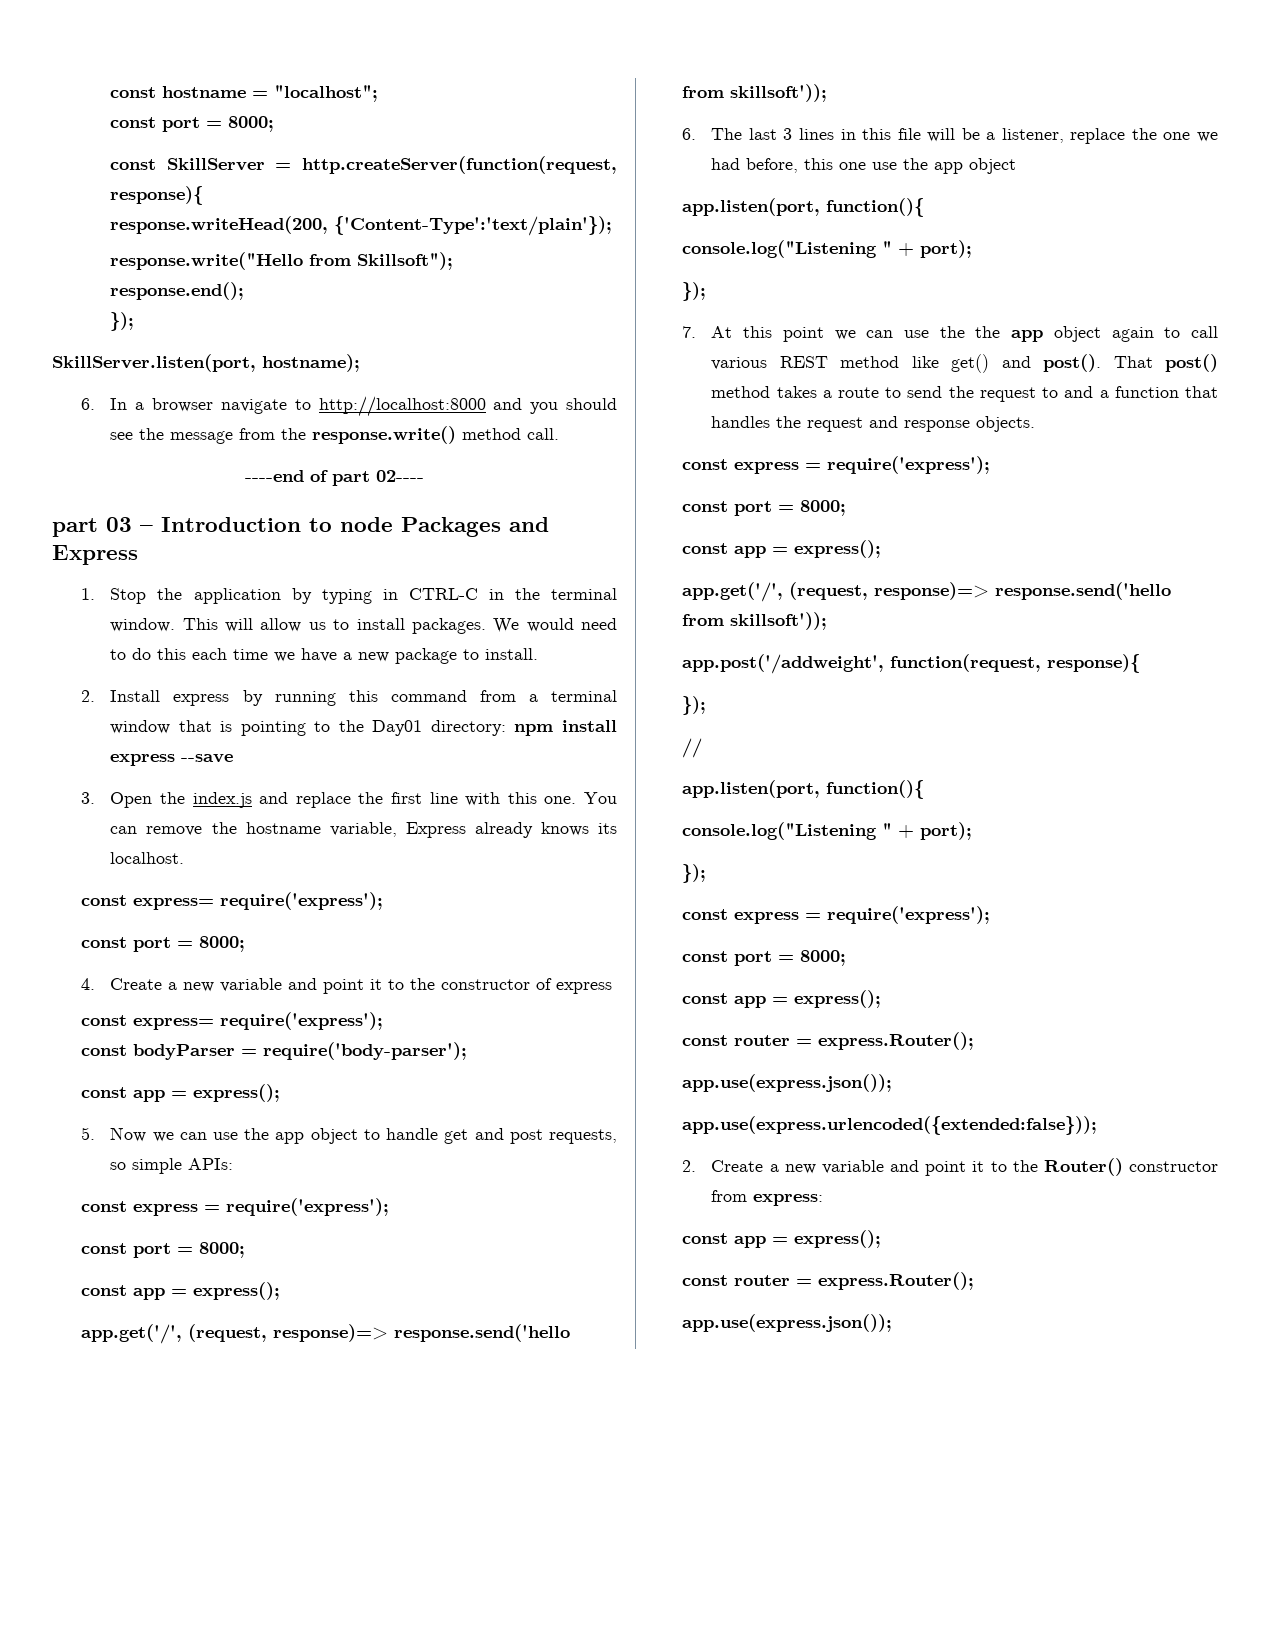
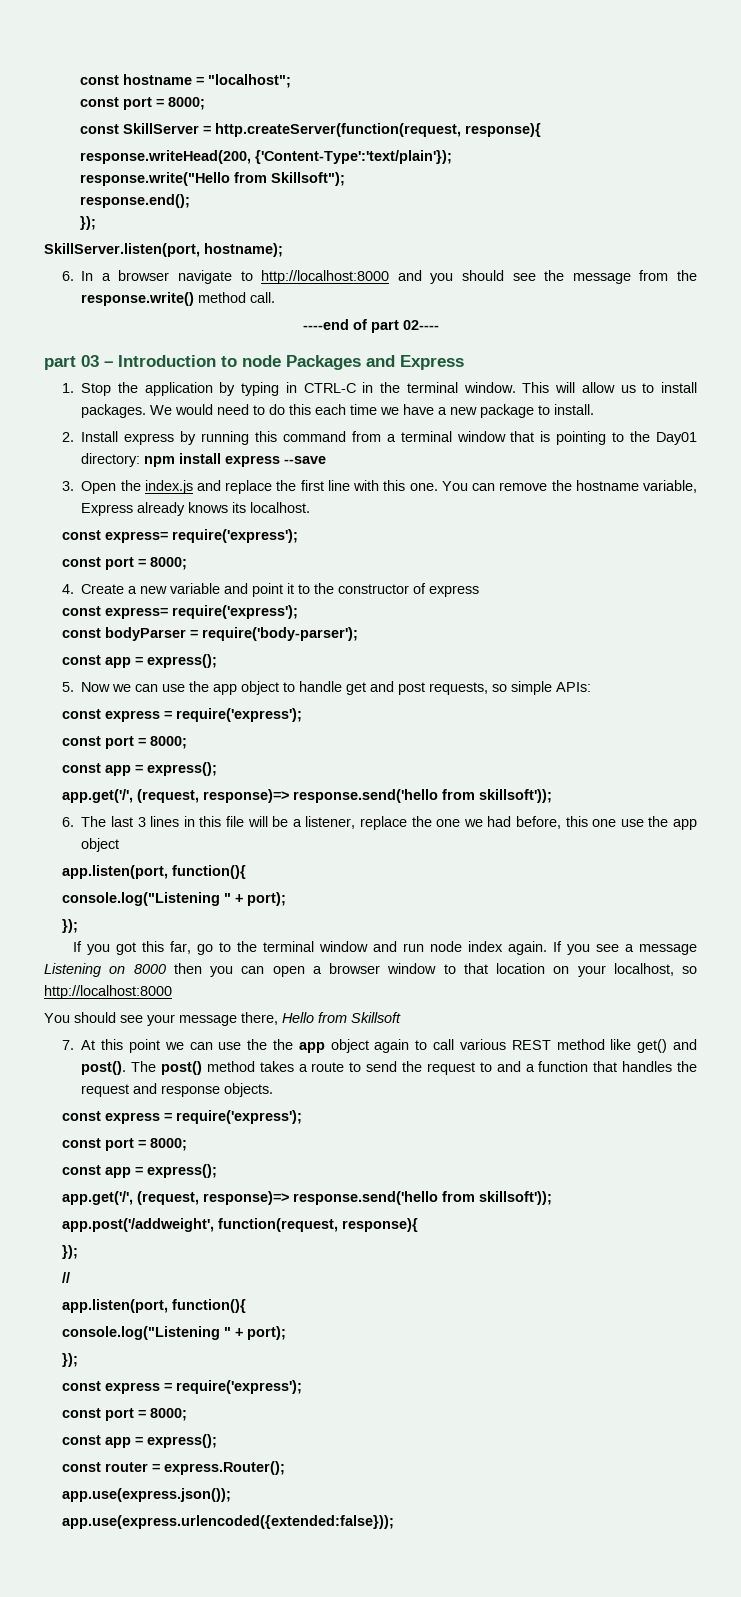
(707, 291) none -> [72,941,697,955] [44,963,697,977] [44,985,172,999] [44,1012,401,1026] // If you got this far, go to the terminal window and run node index again. If you see a message Listening on 8000 then you can open a browser window to that location on your localhost, so http://localhost:8000 // You should see your message there, Hello from Skillsoft
[1113,356,1153,368] That -> [131,1061,157,1072] The
[682,1158,1218,1176] [711,1190,824,1206] [682,1230,882,1248] [682,1272,975,1290] [682,1314,893,1332] // 2. Create a new variable and point it to the Router() constructor from express: // const app = express(); // const router = express.Router(); // app.use(express.json()); -> (395, 1522) none

